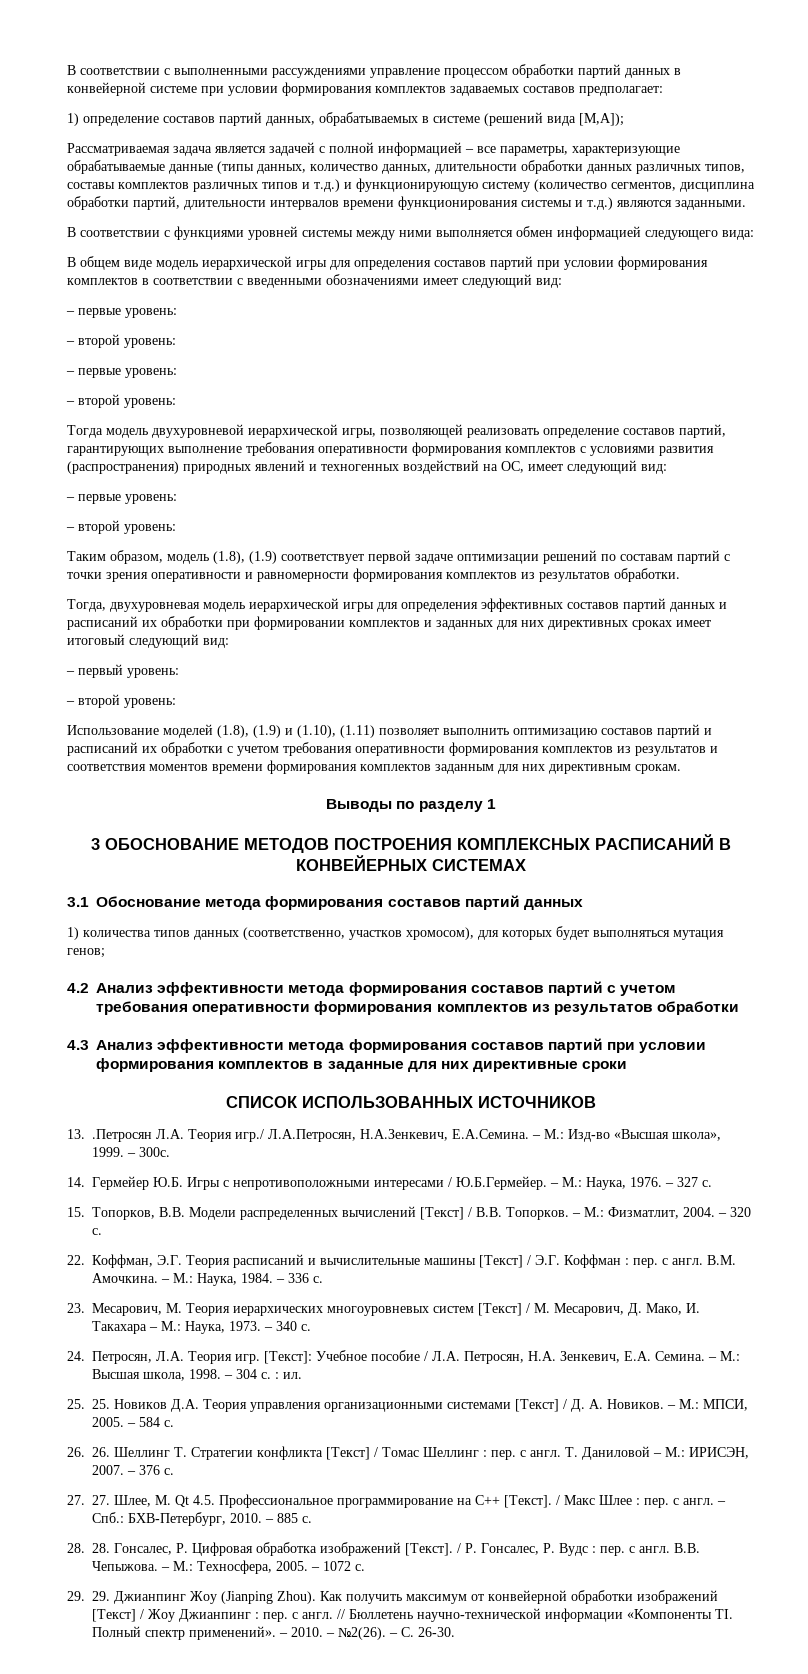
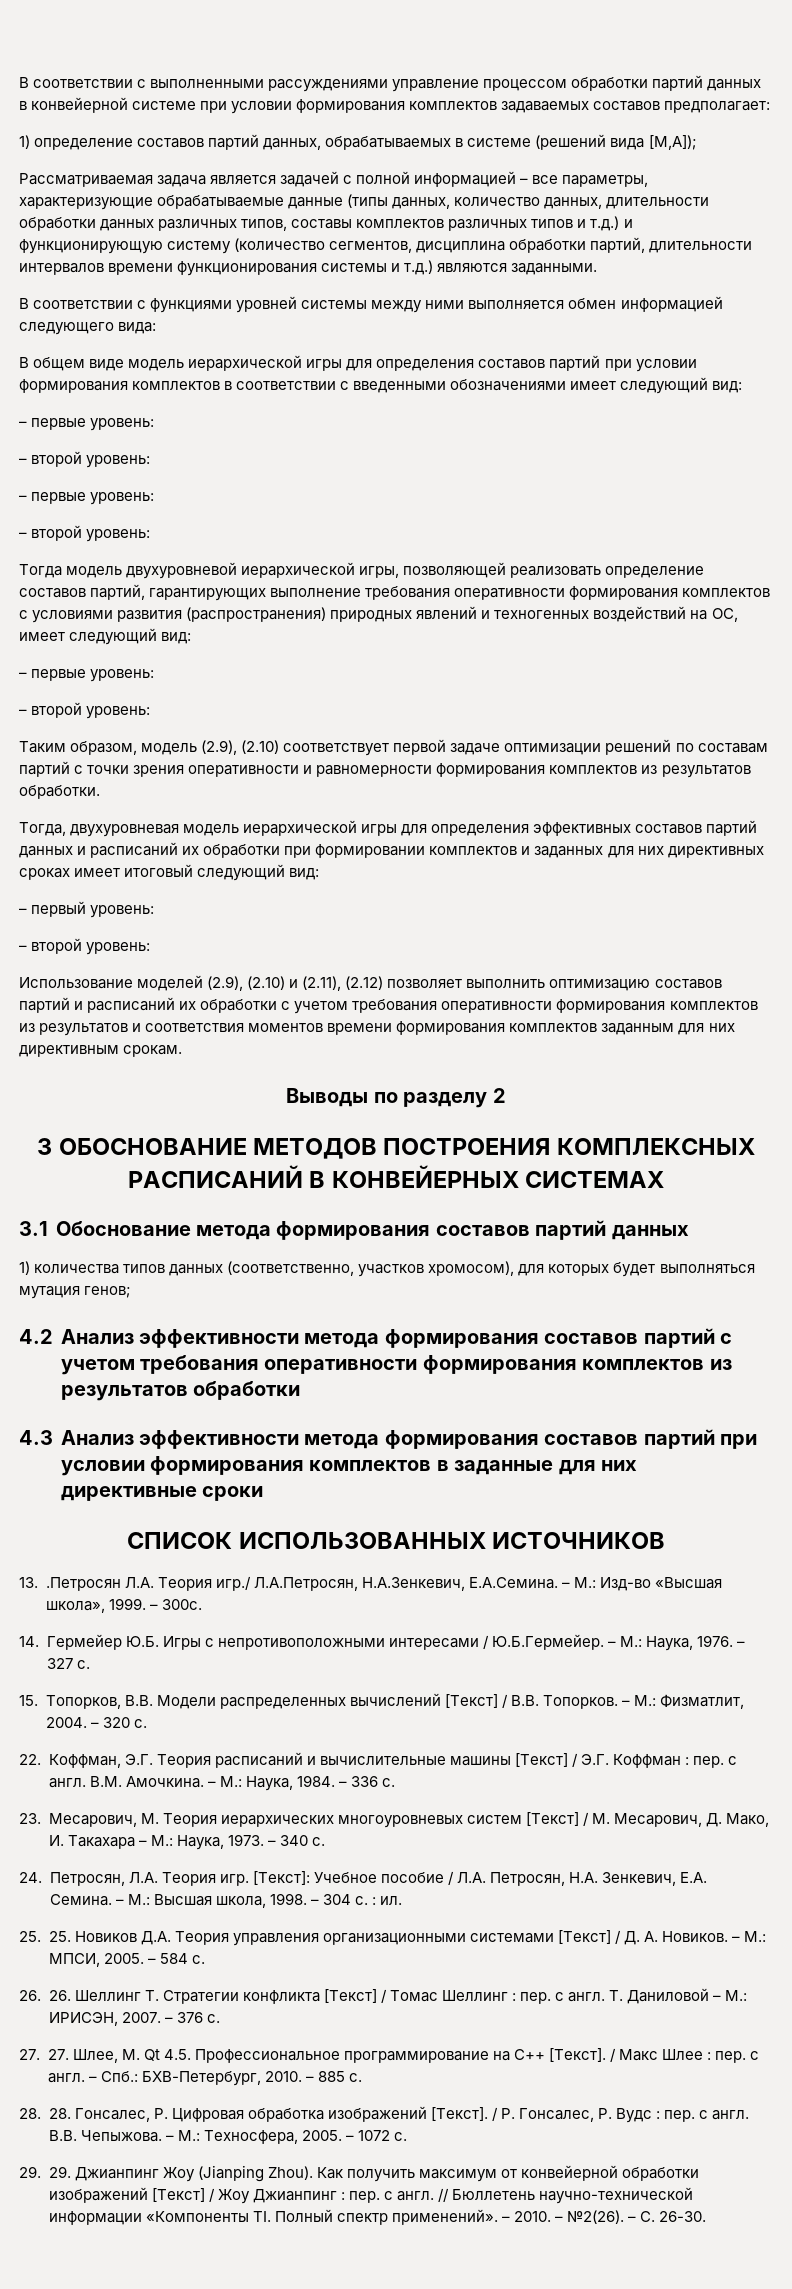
[213,551,277,564] (1.8), (1.9) -> [201,740,280,755] (2.9), (2.10)
[217,725,375,738] (1.8), (1.9) и (1.10), (1.11) -> [207,976,384,991] (2.9), (2.10) и (2.11), (2.12)
[486,799,496,809] 1 -> [492,1088,506,1103] 2

